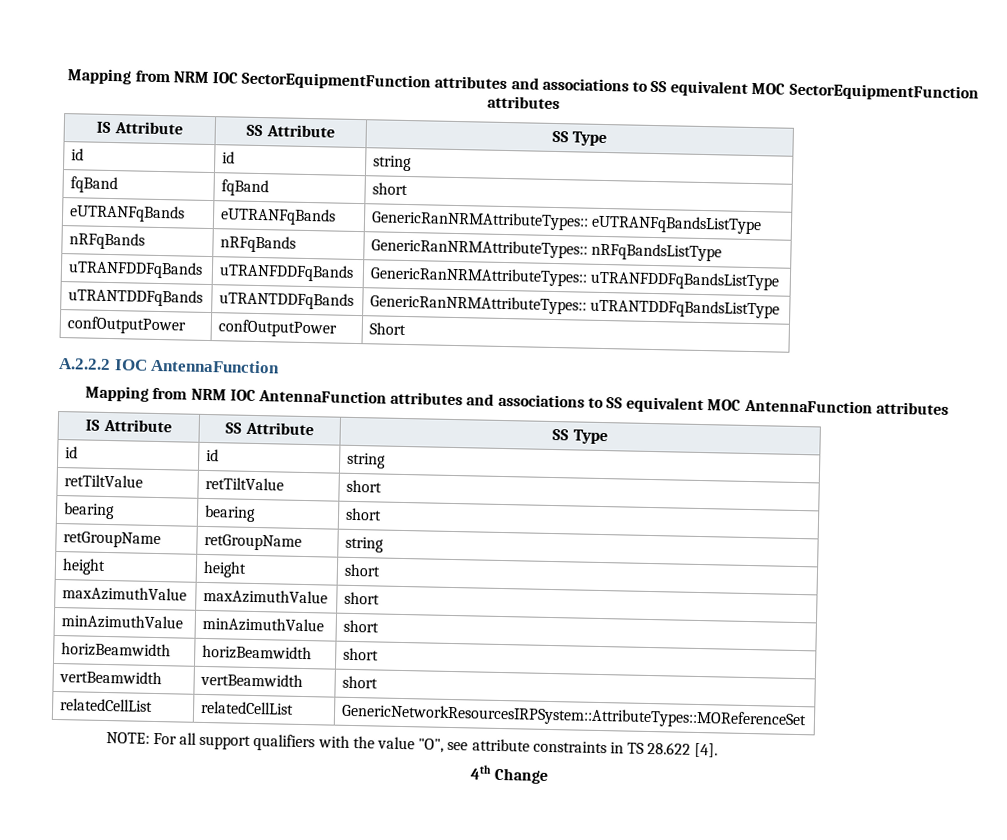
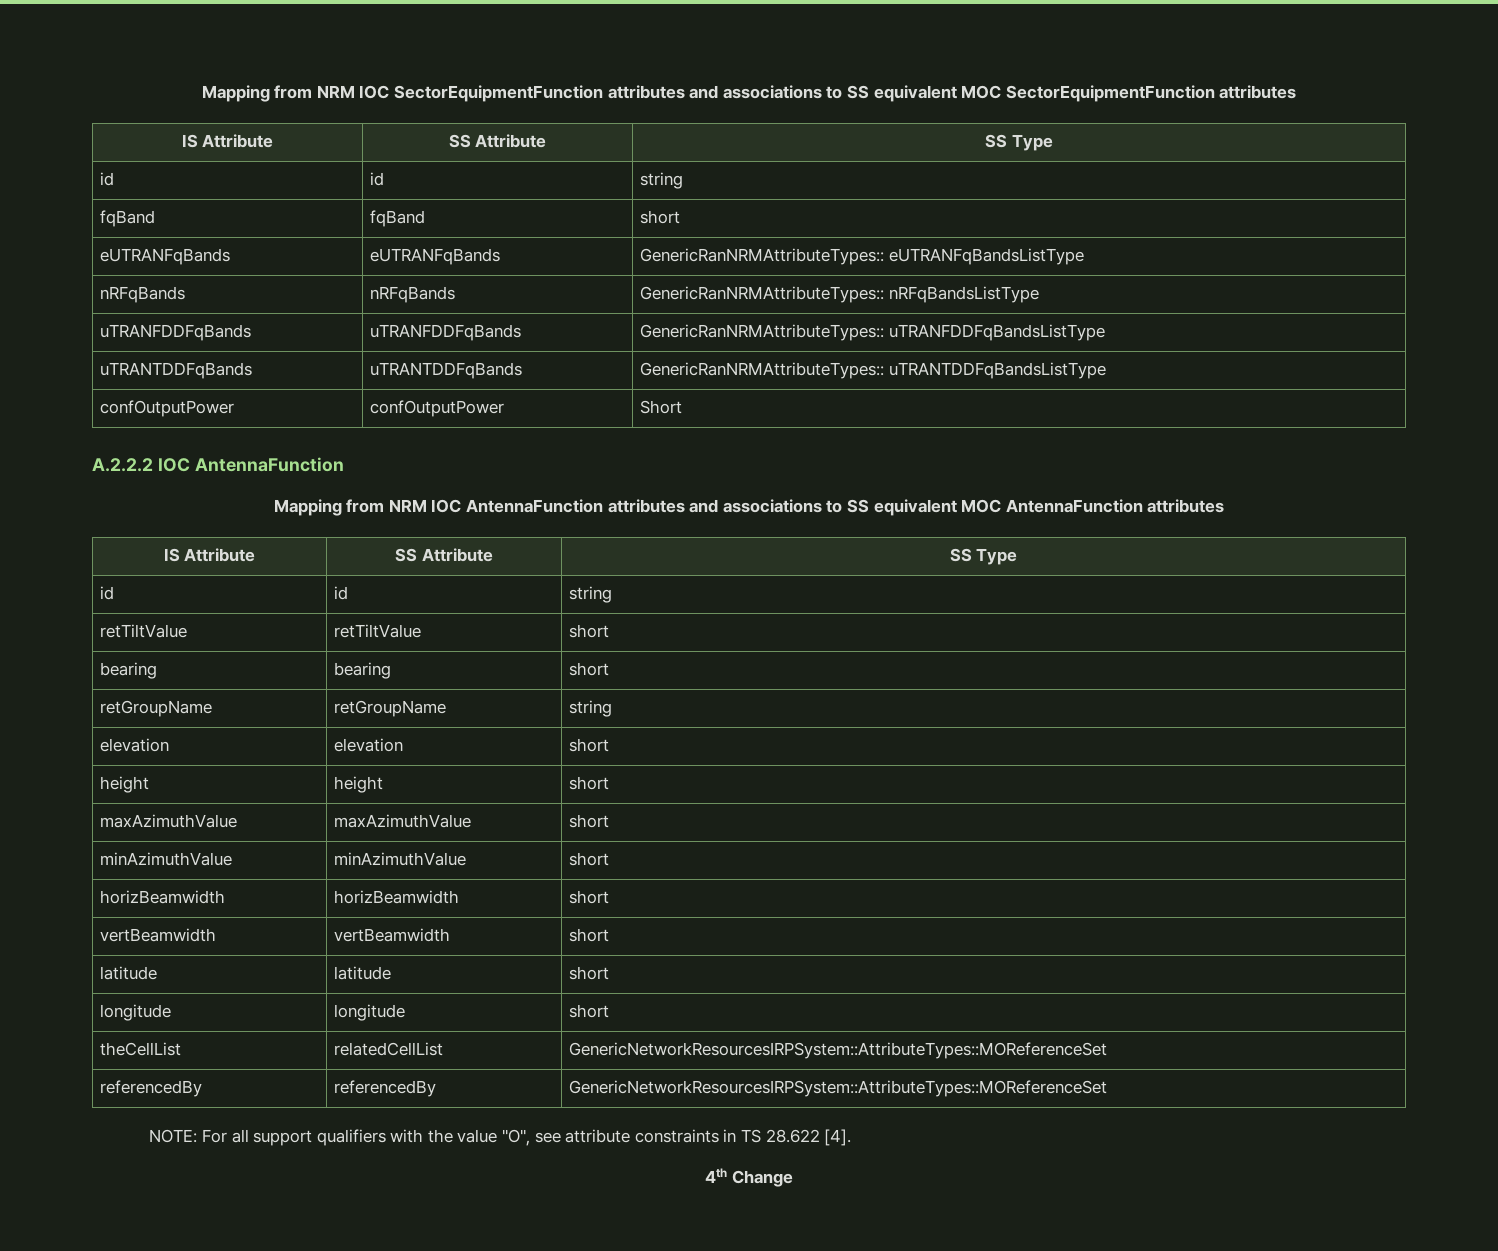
(385, 544) none -> [100,738,170,752] [334,738,404,752] [569,738,610,752] // elevation | elevation | short
[60,698,154,712] [201,700,295,715] relatedCellList | relatedCellList -> [100,966,158,980] [334,966,392,980] [569,966,610,980] [100,1004,172,1021] [334,1004,406,1021] [569,1004,610,1018] [100,1042,182,1056] [334,1042,444,1056] [569,1042,1108,1059] [100,1080,203,1097] [334,1080,437,1097] latitude | latitude | short // longitude | longitude | short // theCellList | relatedCellList | GenericNetworkResourcesIRPSystem::AttributeTypes::MOReferenceSet // referencedBy | referencedBy

